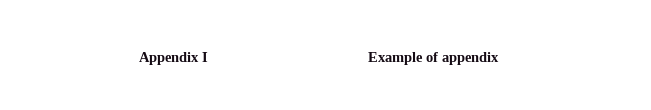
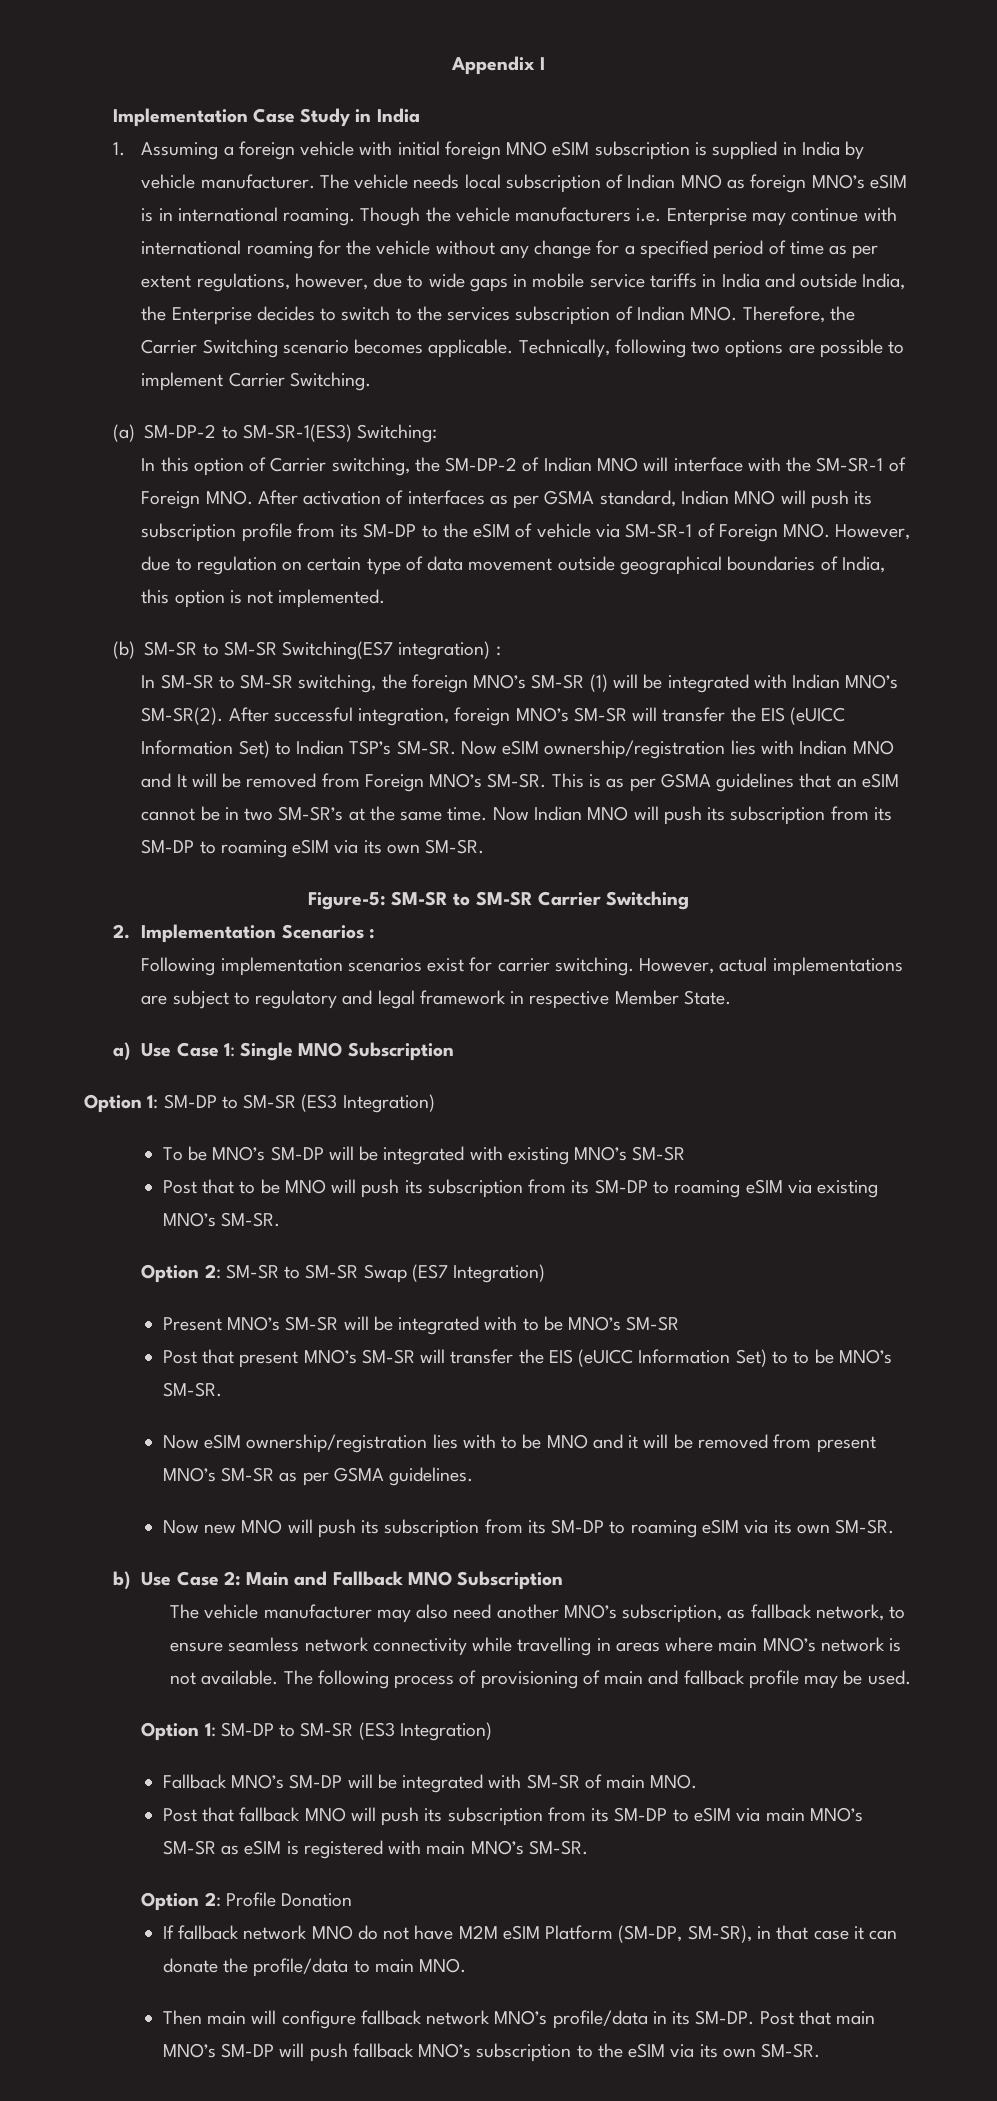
[368,52,500,65] Example of appendix -> [112,108,420,127] [112,141,865,160] [141,174,907,193] [141,207,897,226] [141,240,879,259] [141,273,906,292] [141,306,855,325] [141,339,905,358] [141,372,371,391] [112,424,438,443] [141,457,906,476] [141,490,873,509] [141,523,911,542] [141,556,885,575] [141,589,386,608] [112,641,501,660] [141,674,899,693] [141,707,846,726] [141,740,894,759] [141,773,899,792] [141,806,892,825] [141,839,485,858] [307,891,690,910] [112,924,375,943] [141,957,903,976] [141,990,731,1009] [112,1042,454,1061] [84,1094,435,1113] [162,1146,686,1165] [162,1179,879,1198] [162,1212,281,1227] [141,1264,546,1283] [162,1316,680,1335] [162,1349,892,1368] [162,1382,222,1397] [162,1434,876,1453] [162,1467,474,1486] [162,1519,895,1538] [112,1571,564,1590] [170,1604,906,1623] [170,1637,902,1656] [170,1670,911,1689] [141,1722,492,1741] [162,1774,698,1793] [162,1807,863,1826] [162,1840,588,1859] [141,1892,353,1911] [162,1925,898,1943] [162,1958,467,1977] [162,2010,876,2029] [162,2043,821,2062] Implementation Case Study in India // 1. Assuming a foreign vehicle with initial foreign MNO eSIM subscription is supplied in India by vehicle manufacturer. The vehicle needs local subscription of Indian MNO as foreign MNO’s eSIM is in international roaming. Though the vehicle manufacturers i.e. Enterprise may continue with international roaming for the vehicle without any change for a specified period of time as per extent regulations, however, due to wide gaps in mobile service tariffs in India and outside India, the Enterprise decides to switch to the services subscription of Indian MNO. Therefore, the Carrier Switching scenario becomes applicable. Technically, following two options are possible to implement Carrier Switching. // (a) SM-DP-2 to SM-SR-1(ES3) Switching: // In this option of Carrier switching, the SM-DP-2 of Indian MNO will interface with the SM-SR-1 of Foreign MNO. After activation of interfaces as per GSMA standard, Indian MNO will push its subscription profile from its SM-DP to the eSIM of vehicle via SM-SR-1 of Foreign MNO. However, due to regulation on certain type of data movement outside geographical boundaries of India, this option is not implemented. // (b) SM-SR to SM-SR Switching(ES7 integration) : // In SM-SR to SM-SR switching, the foreign MNO’s SM-SR (1) will be integrated with Indian MNO’s SM-SR(2). After successful integration, foreign MNO’s SM-SR will transfer the EIS (eUICC Information Set) to Indian TSP’s SM-SR. Now eSIM ownership/registration lies with Indian MNO and It will be removed from Foreign MNO’s SM-SR. This is as per GSMA guidelines that an eSIM cannot be in two SM-SR’s at the same time. Now Indian MNO will push its subscription from its SM-DP to roaming eSIM via its own SM-SR. // Figure-5: SM-SR to SM-SR Carrier Switching // 2. Implementation Scenarios : // Following implementation scenarios exist for carrier switching. However, actual implementations are subject to regulatory and legal framework in respective Member State. // a) Use Case 1: Single MNO Subscription // Option 1: SM-DP to SM-SR (ES3 Integration) // To be MNO’s SM-DP will be integrated with existing MNO’s SM-SR // Post that to be MNO will push its subscription from its SM-DP to roaming eSIM via existing MNO’s SM-SR. // Option 2: SM-SR to SM-SR Swap (ES7 Integration) // Present MNO’s SM-SR will be integrated with to be MNO’s SM-SR // Post that present MNO’s SM-SR will transfer the EIS (eUICC Information Set) to to be MNO’s SM-SR. // Now eSIM ownership/registration lies with to be MNO and it will be removed from present MNO’s SM-SR as per GSMA guidelines. // Now new MNO will push its subscription from its SM-DP to roaming eSIM via its own SM-SR. // b) Use Case 2: Main and Fallback MNO Subscription // The vehicle manufacturer may also need another MNO’s subscription, as fallback network, to ensure seamless network connectivity while travelling in areas where main MNO’s network is not available. The following process of provisioning of main and fallback profile may be used. // Option 1: SM-DP to SM-SR (ES3 Integration) // Fallback MNO’s SM-DP will be integrated with SM-SR of main MNO. // Post that fallback MNO will push its subscription from its SM-DP to eSIM via main MNO’s SM-SR as eSIM is registered with main MNO’s SM-SR. // Option 2: Profile Donation // If fallback network MNO do not have M2M eSIM Platform (SM-DP, SM-SR), in that case it can donate the profile/data to main MNO. // Then main will configure fallback network MNO’s profile/data in its SM-DP. Post that main MNO’s SM-DP will push fallback MNO’s subscription to the eSIM via its own SM-SR.

